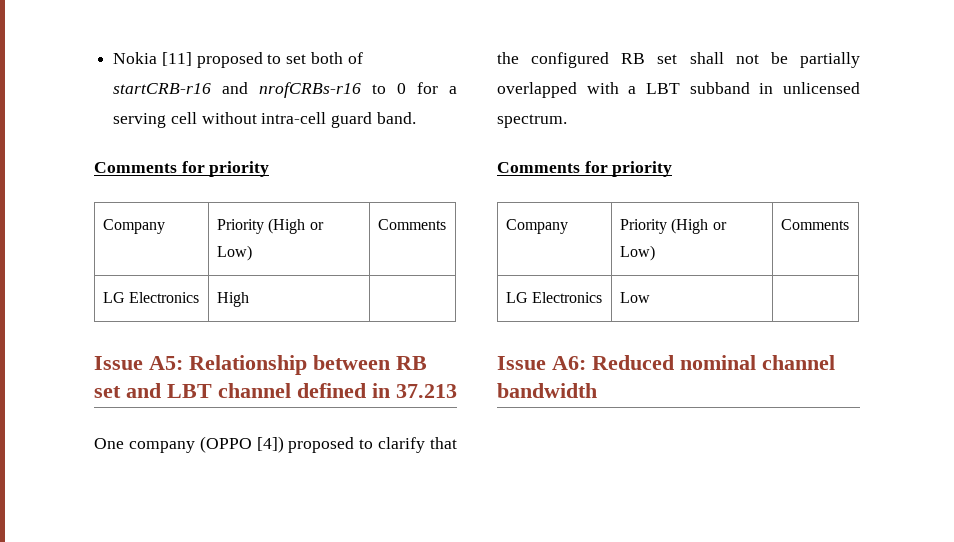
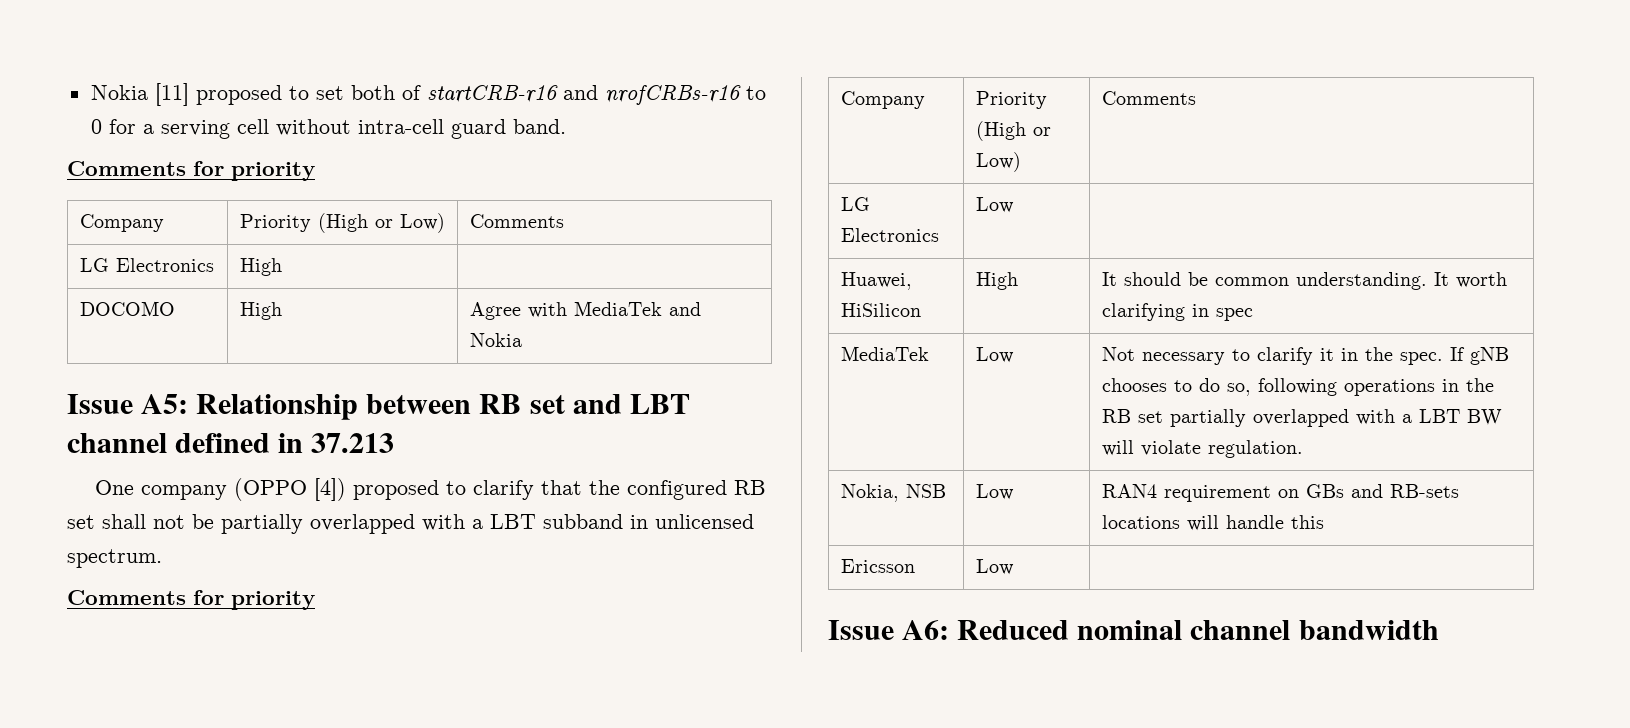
(249, 299) none -> [79,301,175,316] [239,302,282,320] [469,301,701,320] [469,333,522,347] // DOCOMO | High | Agree with MediaTek and Nokia
(650, 297) none -> [840,272,912,290] [840,303,921,317] [975,272,1018,290] [1101,272,1507,290] [1101,303,1253,321] [840,346,929,361] [975,347,1014,363] [1101,347,1509,365] [1101,378,1494,396] [1101,409,1502,427] [1101,440,1303,458] [840,484,946,502] [975,484,1014,500] [1101,484,1459,502] [1101,515,1324,531] [840,559,915,573] [975,559,1014,575] // Huawei, HiSilicon | High | It should be common understanding. It worth clarifying in spec // MediaTek | Low | Not necessary to clarify it in the spec. If gNB chooses to do so, following operations in the RB set partially overlapped with a LBT BW will violate regulation. // Nokia, NSB | Low | RAN4 requirement on GBs and RB-sets locations will handle this // Ericsson | Low |

